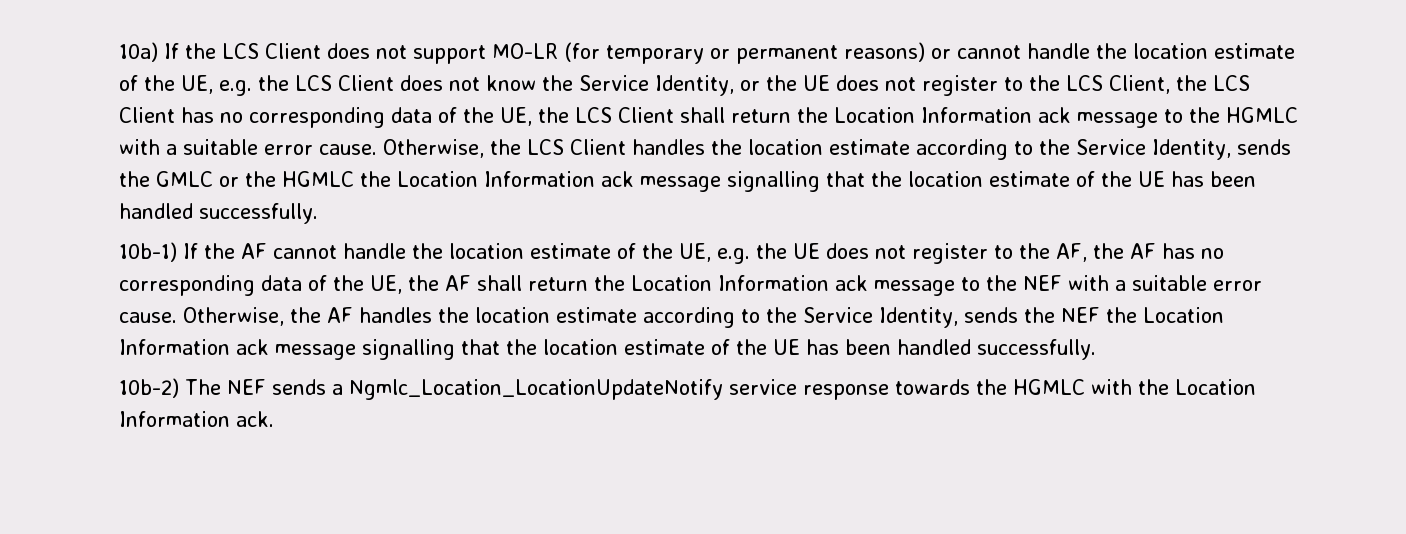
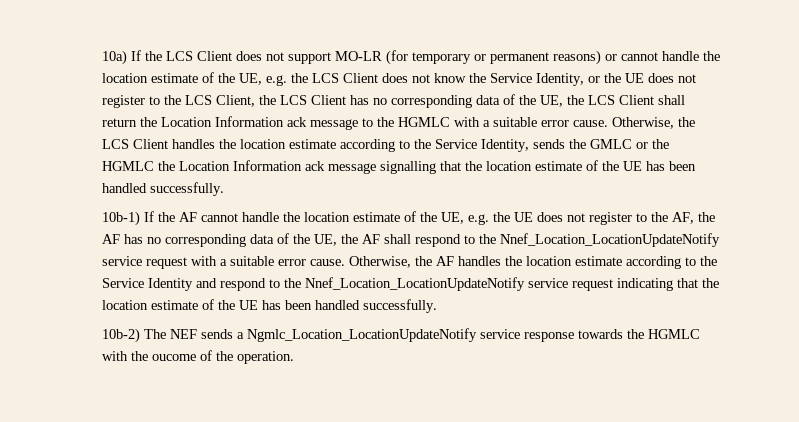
[527,275,1062,296] return the Location Information ack message to the NEF -> [415,233,721,247] [102,256,188,269] respond to the Nnef_Location_LocationUpdateNotify service request
[878,307,1224,328] [118,339,455,360] Identity, sends the NEF the Location Information ack message signalling -> [148,277,674,291] Identity and respond to the Nnef_Location_LocationUpdateNotify service request indicating
[1174,379,1256,395] [118,411,274,427] Location Information ack. -> [152,350,295,364] oucome of the operation.

